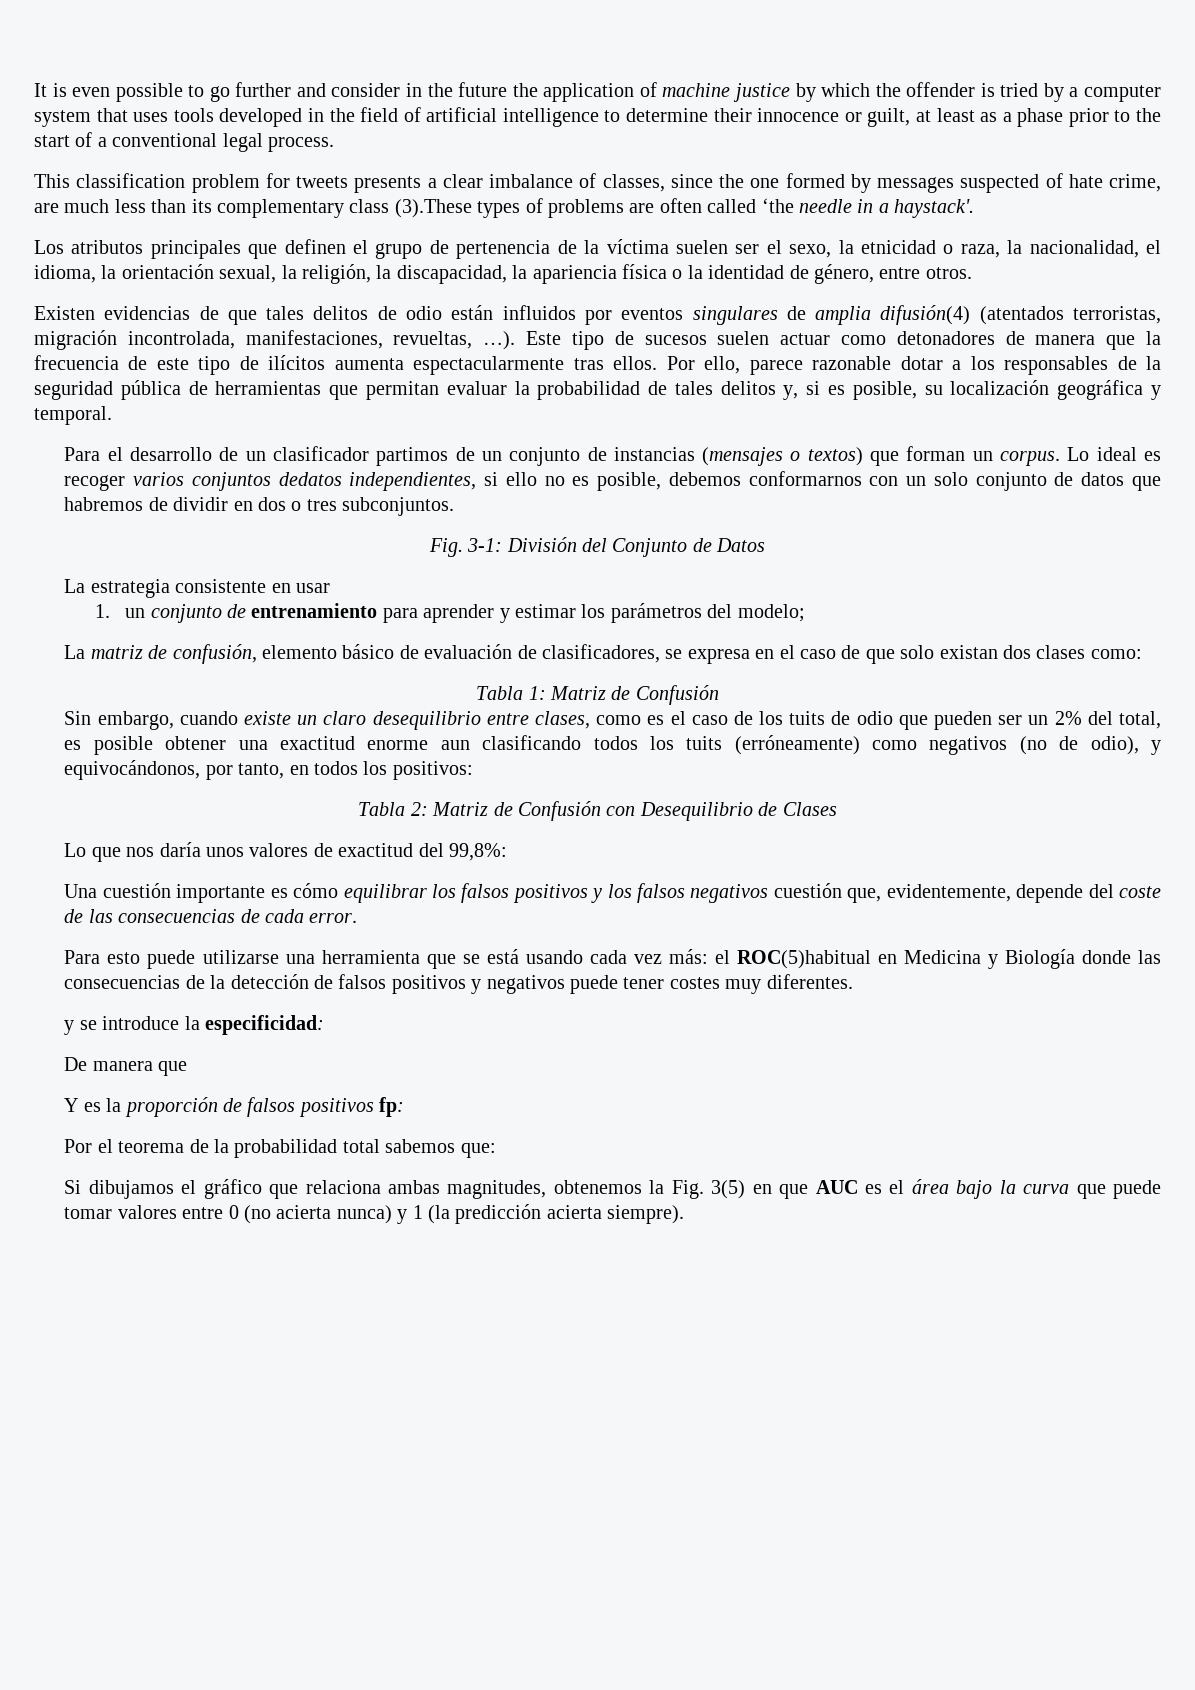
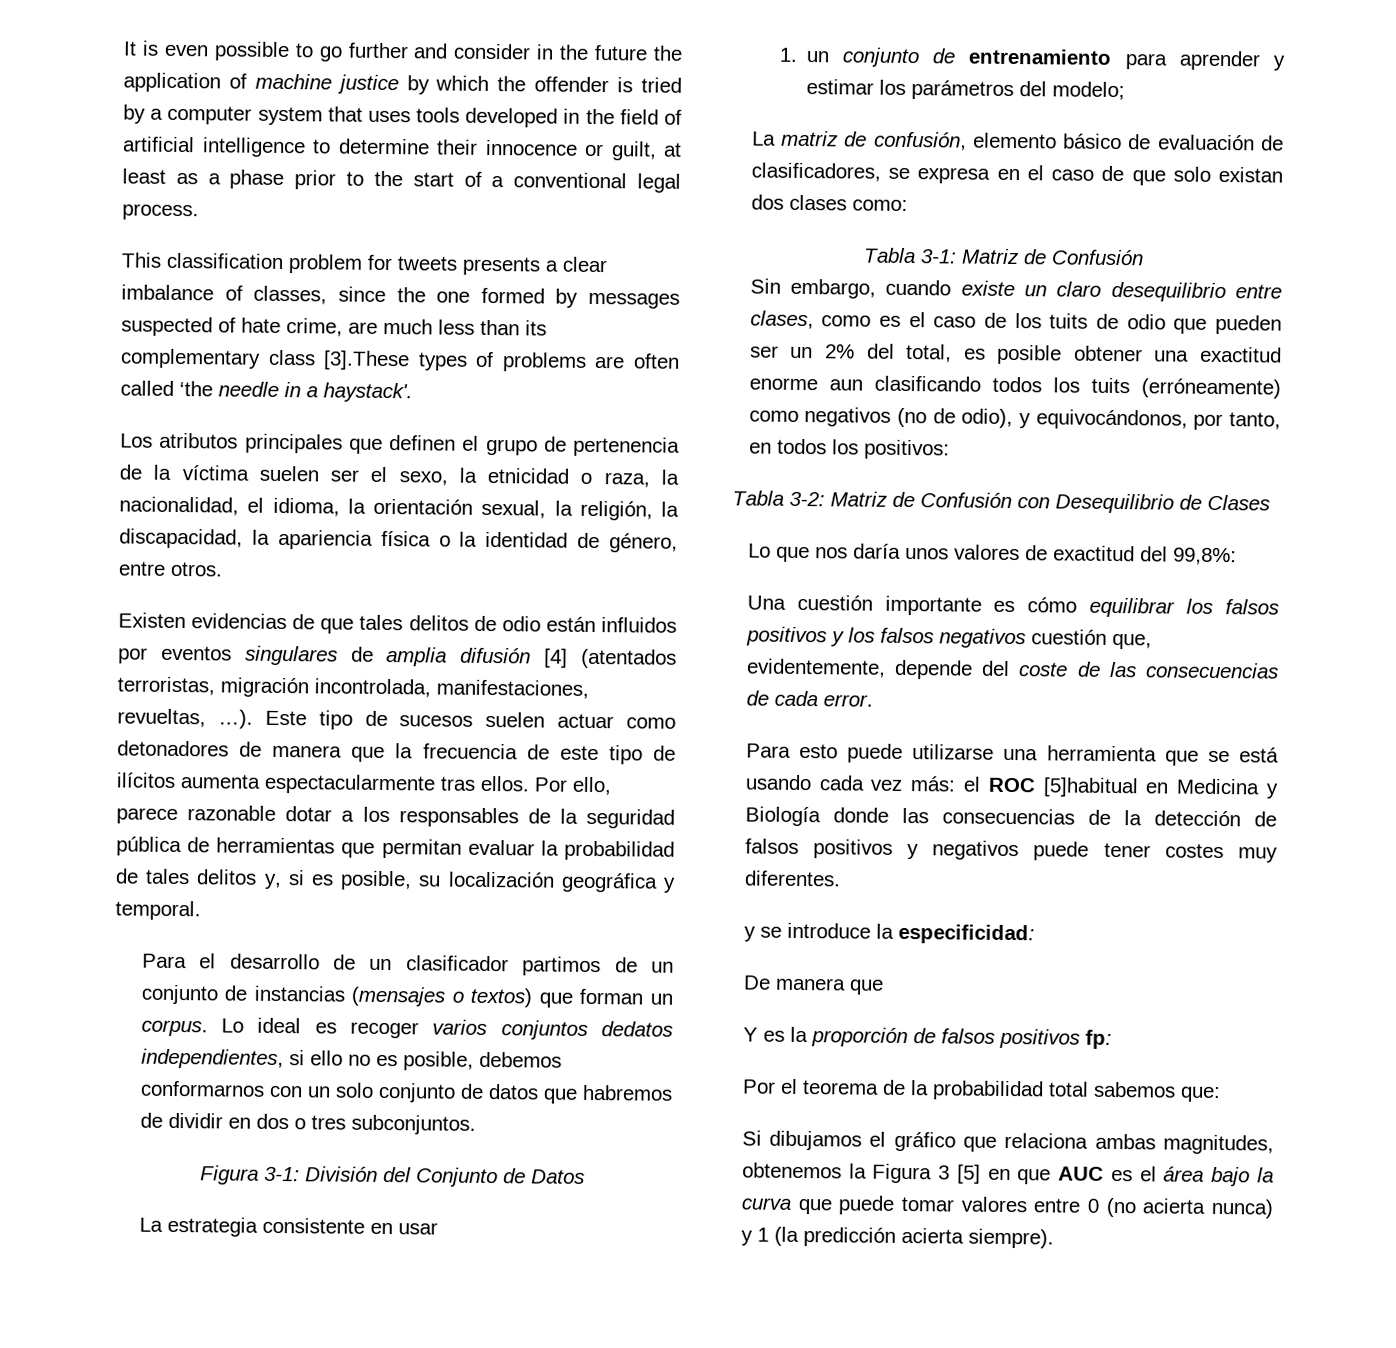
[394,199,472,218] (3).These -> [323,350,411,371] [3].These
[880,305,971,325] difusión(4) -> [460,647,569,668] difusión [4]
[428,538,463,557] Fig. -> [200,1165,259,1185] Figura
[528,686,546,700] 1: -> [919,249,957,264] 3-1:
[410,802,428,816] 2: -> [788,491,825,507] 3-2:
[736,950,871,969] ROC(5)habitual -> [987,777,1139,798] ROC [5]habitual
[671,1180,746,1199] Fig. 3(5) -> [872,1163,981,1184] Figura 3 [5]

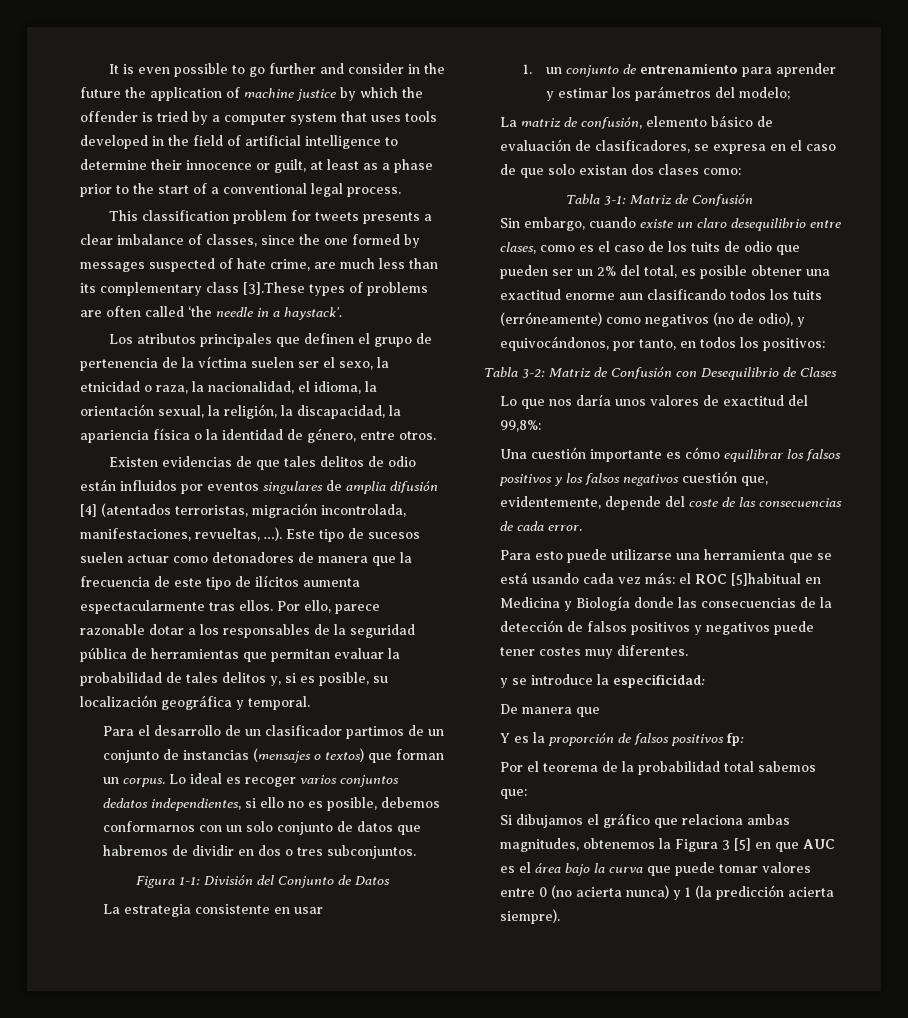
[264,1166,300,1182] 3-1: -> [179,877,200,885] 1-1:

